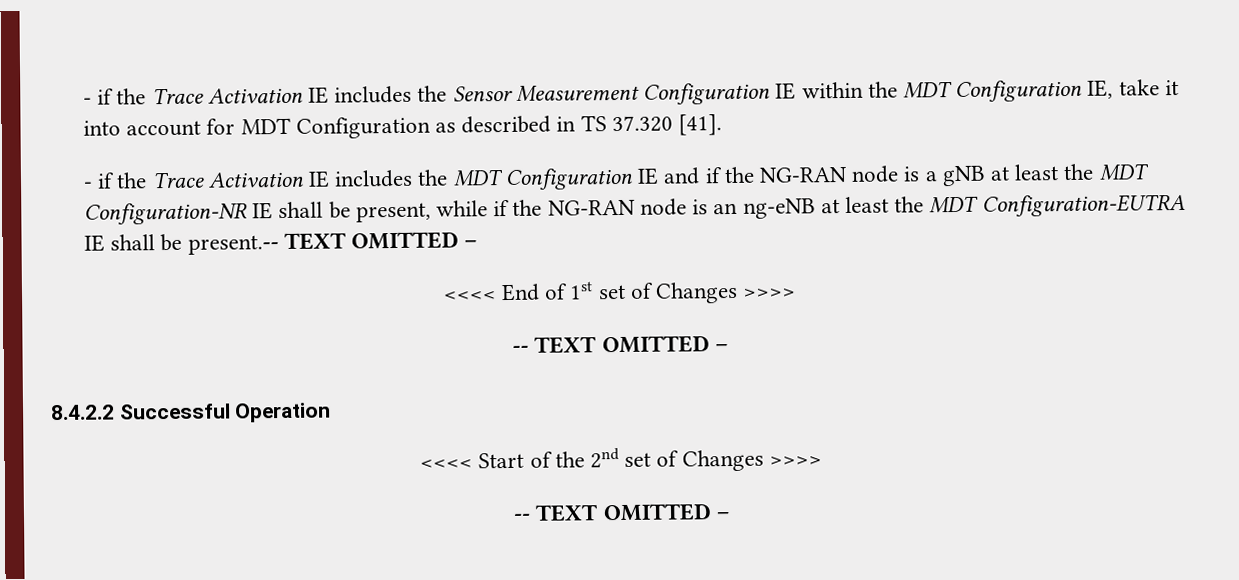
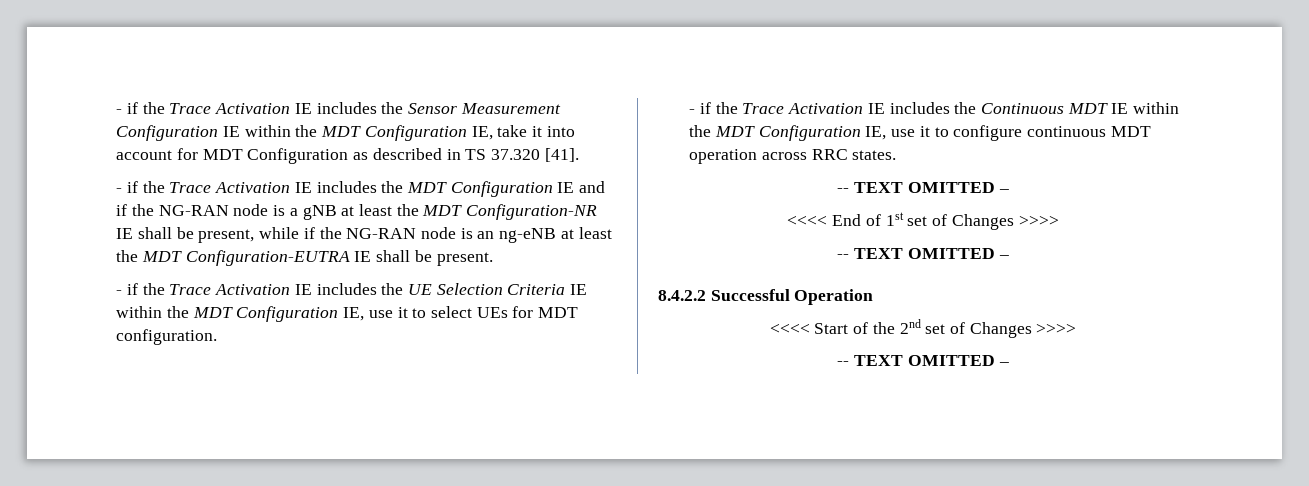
[187,235,279,255] present.-- -> [436,252,493,266] [116,283,588,295] [116,306,579,322] [116,329,218,345] [689,102,1180,114] [689,125,1151,141] [689,149,897,164] [837,188,850,193] present. // - if the Trace Activation IE includes the UE Selection Criteria IE within the MDT Configuration IE, use it to select UEs for MDT configuration. // - if the Trace Activation IE includes the Continuous MDT IE within the MDT Configuration IE, use it to configure continuous MDT operation across RRC states. // --

